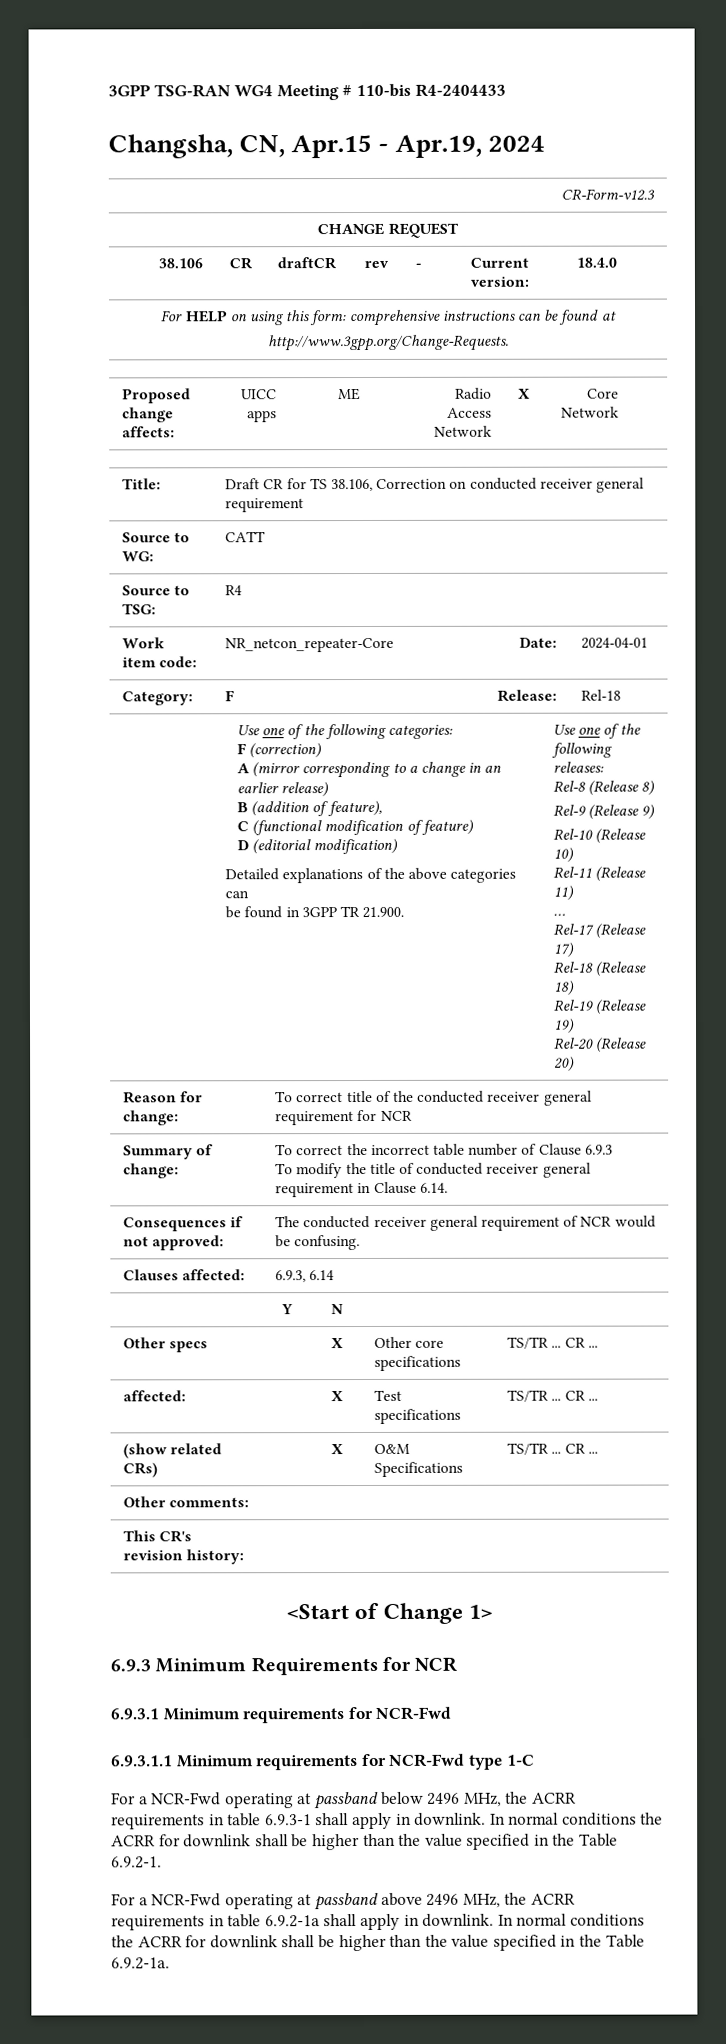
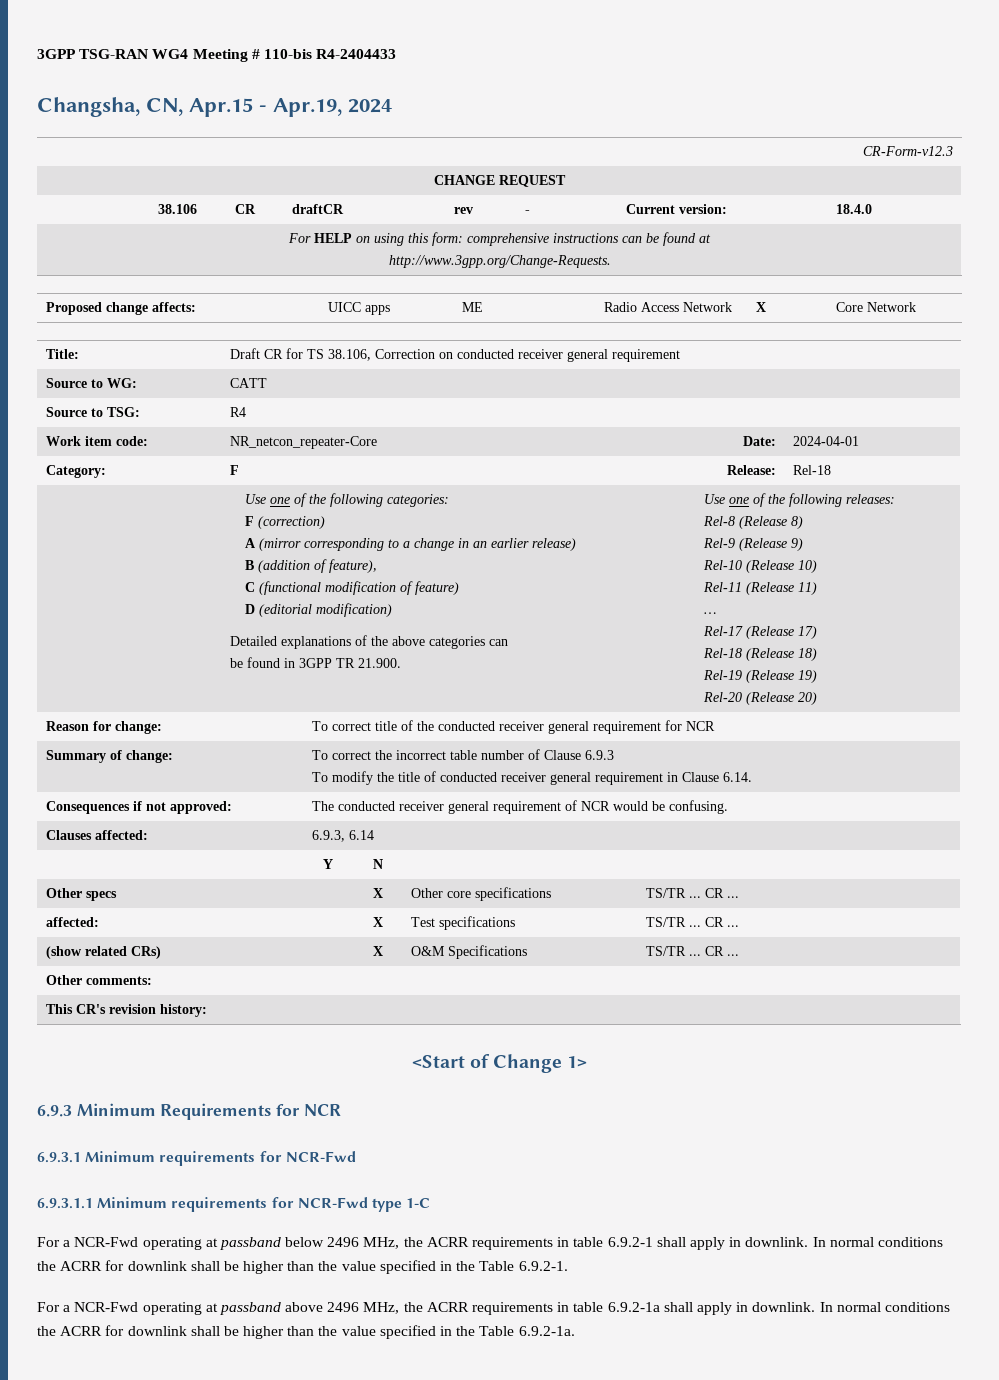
[264,1814,312,1826] 6.9.3-1 -> [607,1237,653,1247] 6.9.2-1

